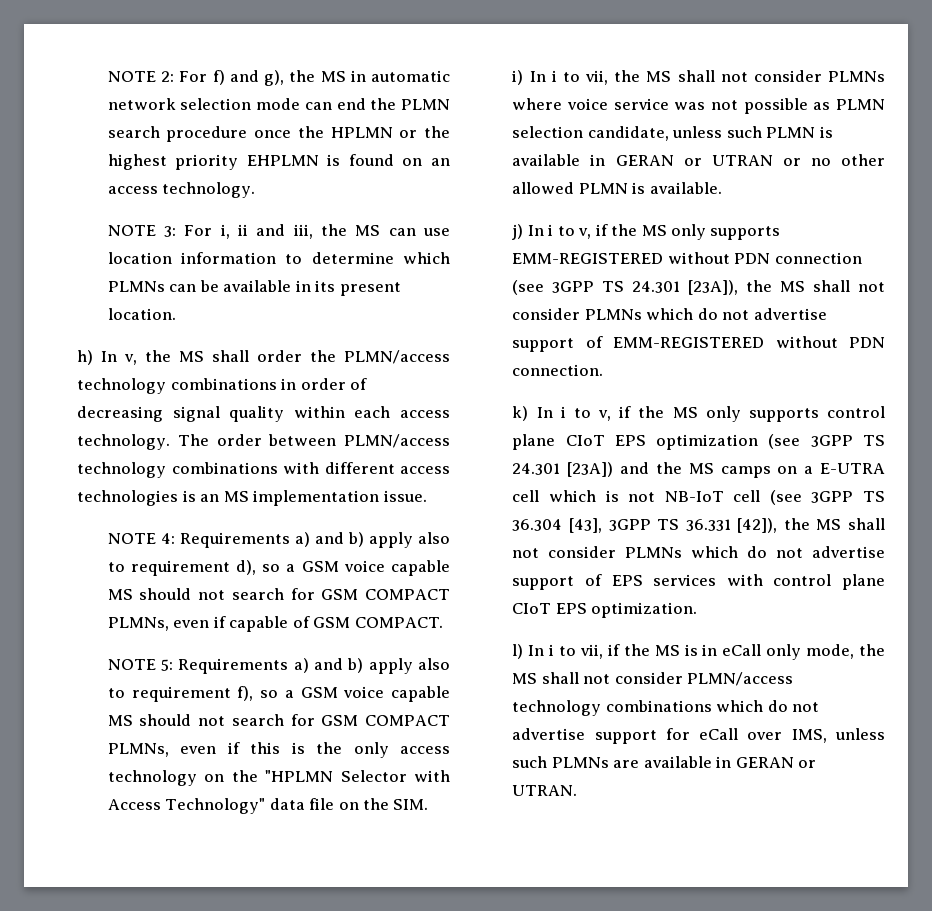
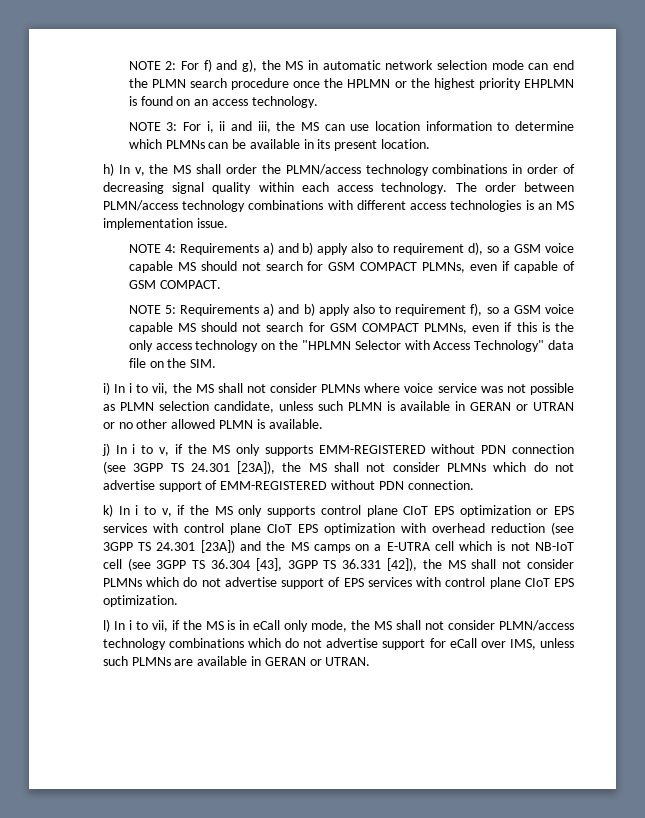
(759, 442) none -> [536,506,574,515] [102,523,545,535] or EPS services with control plane CIoT EPS optimization with overhead reduction

